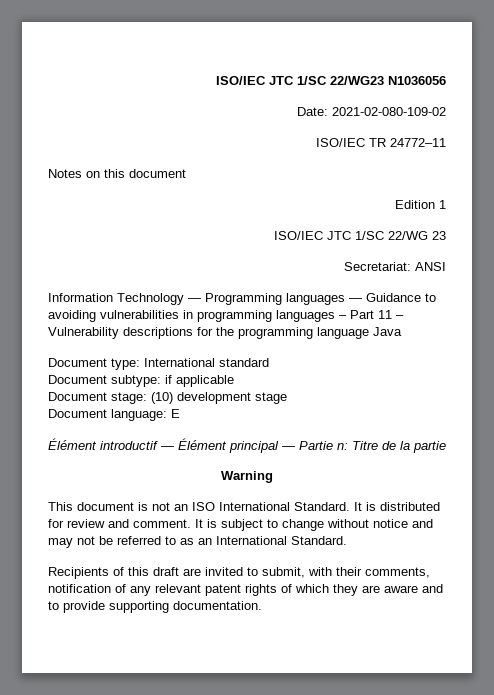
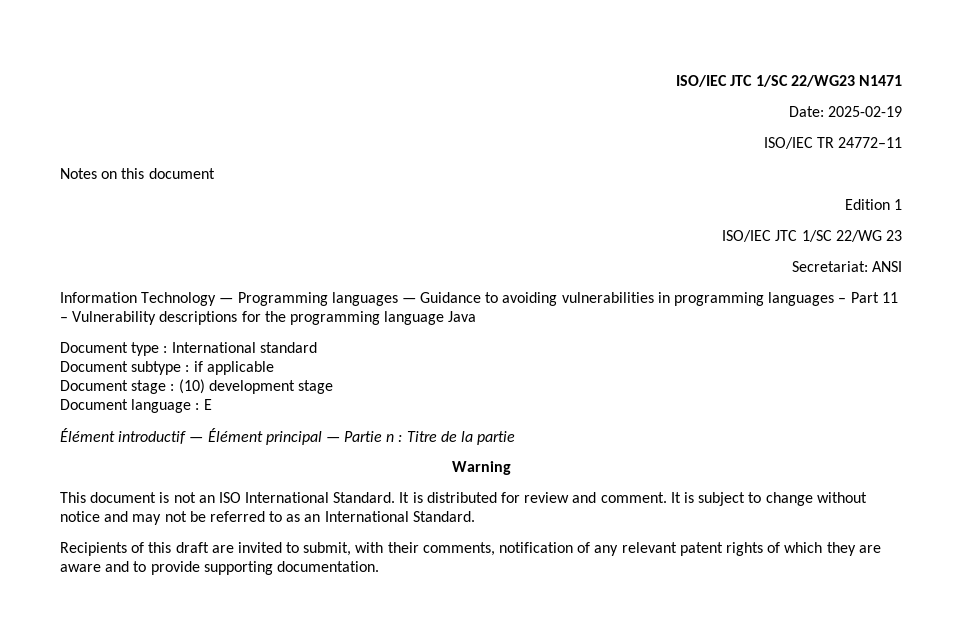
[388,76,446,85] N1036056 -> [858,75,902,86] N1471
[332,107,446,116] 2021-02-080-109-02 -> [828,106,902,117] 2025-02-19
[111,358,140,370] type: -> [131,342,168,356] type :
[111,375,161,387] subtype: -> [131,361,190,375] subtype :
[111,392,147,404] stage: -> [131,380,175,394] stage :
[111,409,167,421] language: -> [131,399,200,413] language :
[337,443,348,450] n: -> [386,434,403,442] n :

